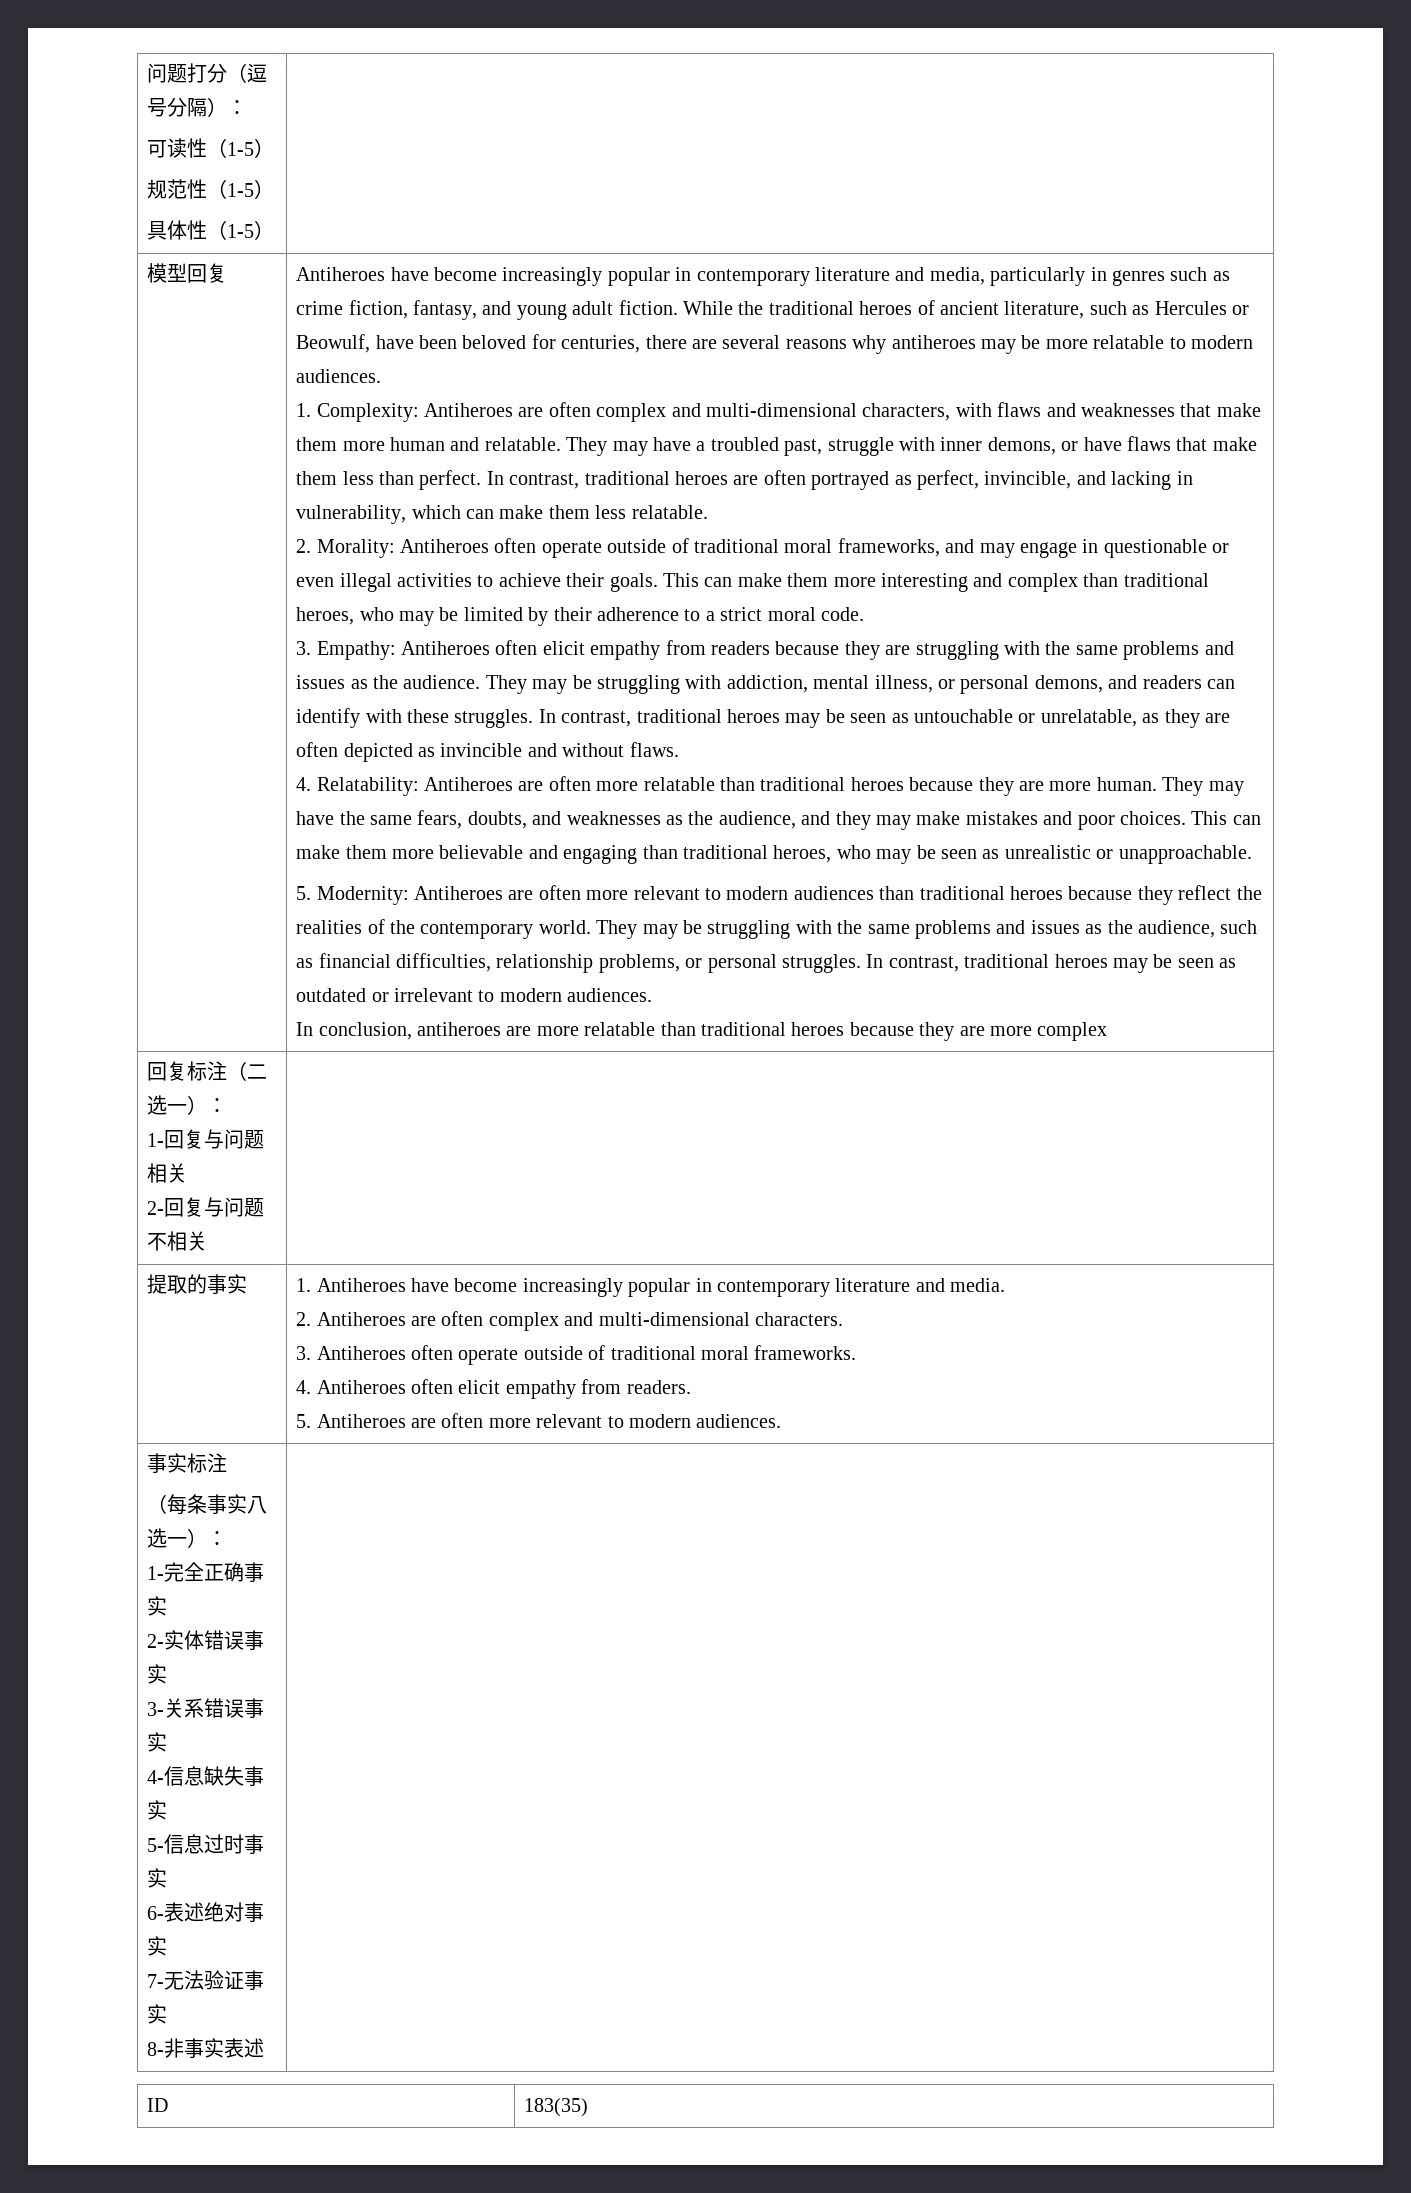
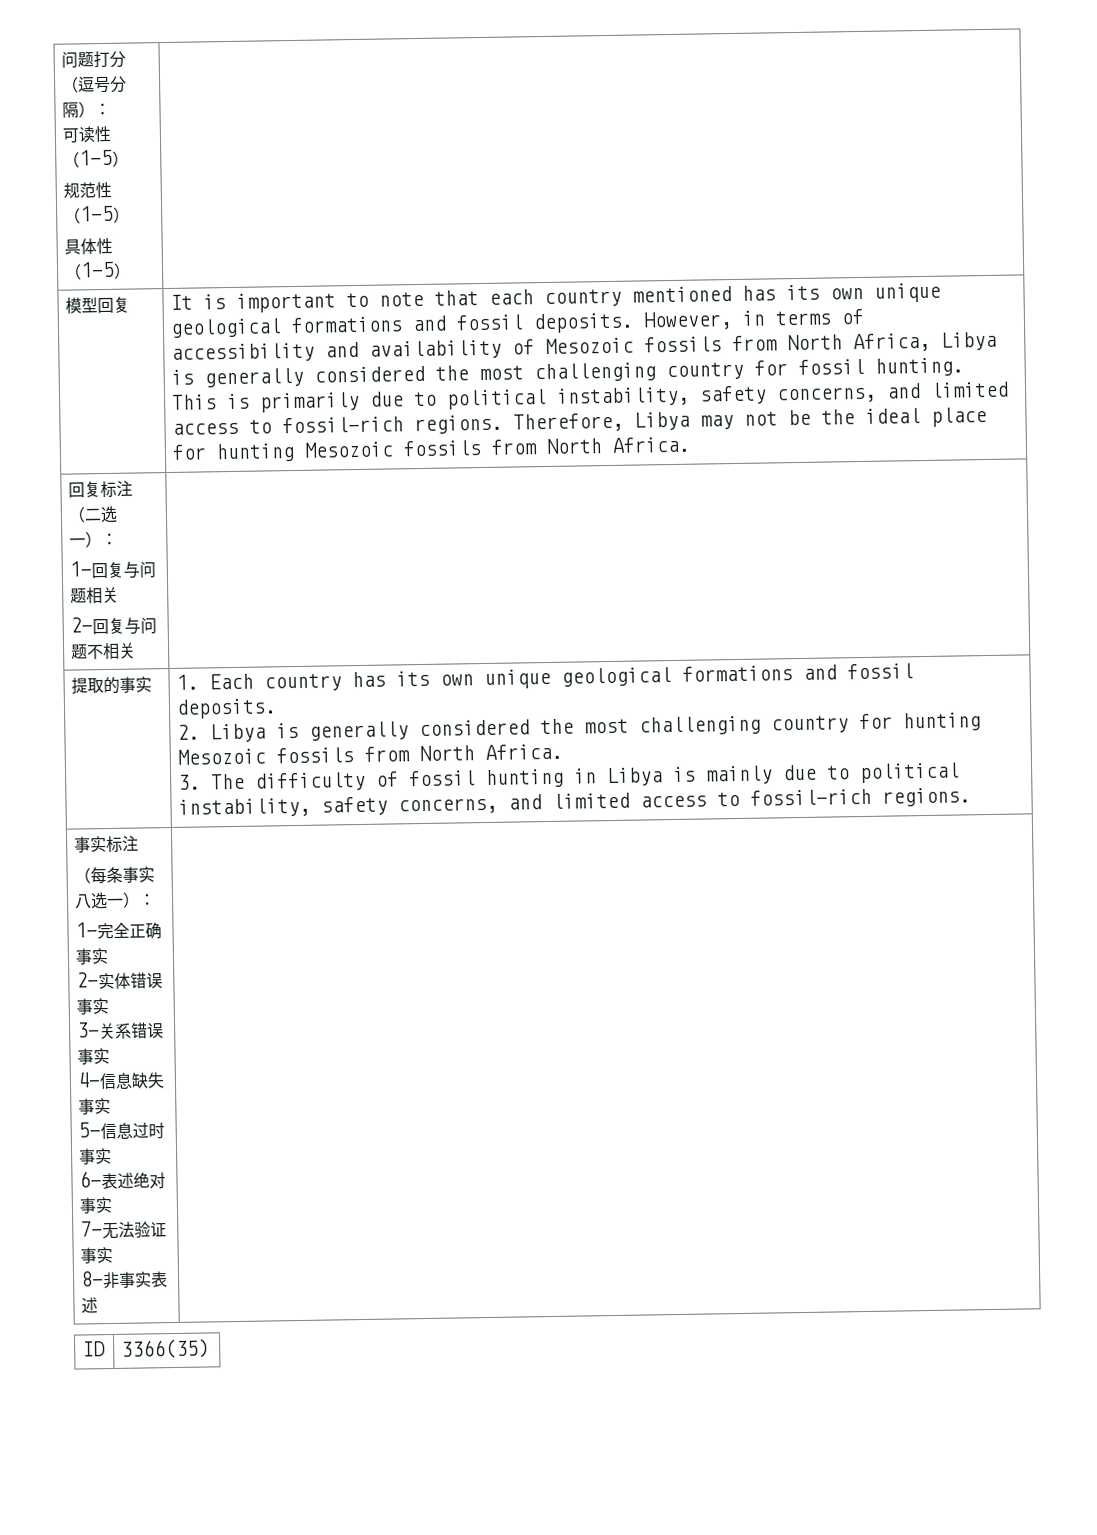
[296,267,1230,286] [296,300,1250,320] [296,334,1254,354] [296,369,382,383] [296,402,1261,422] [296,436,1257,456] [296,470,1193,490] [296,505,708,524] [296,538,1230,558] [296,573,1209,592] [296,607,865,626] [296,640,1234,660] [296,675,1236,694] [296,708,1231,728] [296,742,679,762] [296,776,1244,796] [296,810,1261,830] [296,845,1252,864] [296,885,1262,905] [296,919,1258,939] [296,953,1237,973] [296,988,653,1002] [296,1022,1108,1041] Antiheroes have become increasingly popular in contemporary literature and media, particularly in genres such as crime fiction, fantasy, and young adult fiction. While the traditional heroes of ancient literature, such as Hercules or Beowulf, have been beloved for centuries, there are several reasons why antiheroes may be more relatable to modern audiences. // 1. Complexity: Antiheroes are often complex and multi-dimensional characters, with flaws and weaknesses that make them more human and relatable. They may have a troubled past, struggle with inner demons, or have flaws that make them less than perfect. In contrast, traditional heroes are often portrayed as perfect, invincible, and lacking in vulnerability, which can make them less relatable. // 2. Morality: Antiheroes often operate outside of traditional moral frameworks, and may engage in questionable or even illegal activities to achieve their goals. This can make them more interesting and complex than traditional heroes, who may be limited by their adherence to a strict moral code. // 3. Empathy: Antiheroes often elicit empathy from readers because they are struggling with the same problems and issues as the audience. They may be struggling with addiction, mental illness, or personal demons, and readers can identify with these struggles. In contrast, traditional heroes may be seen as untouchable or unrelatable, as they are often depicted as invincible and without flaws. // 4. Relatability: Antiheroes are often more relatable than traditional heroes because they are more human. They may have the same fears, doubts, and weaknesses as the audience, and they may make mistakes and poor choices. This can make them more believable and engaging than traditional heroes, who may be seen as unrealistic or unapproachable. // 5. Modernity: Antiheroes are often more relevant to modern audiences than traditional heroes because they reflect the realities of the contemporary world. They may be struggling with the same problems and issues as the audience, such as financial difficulties, relationship problems, or personal struggles. In contrast, traditional heroes may be seen as outdated or irrelevant to modern audiences. // In conclusion, antiheroes are more relatable than traditional heroes because they are more complex -> [170,282,942,313] [170,308,865,338] [171,331,998,363] [171,357,965,388] [172,381,1010,413] [172,406,988,435] [172,436,692,463] It is important to note that each country mentioned has its own unique geological formations and fossil deposits. However, in terms of accessibility and availability of Mesozoic fossils from North Africa, Libya is generally considered the most challenging country for fossil hunting. This is primarily due to political instability, safety concerns, and limited access to fossil-rich regions. Therefore, Libya may not be the ideal place for hunting Mesozoic fossils from North Africa.
[316,1278,1006,1297] [296,1311,844,1331] [296,1345,857,1365] [296,1379,691,1399] [296,1413,782,1428] Antiheroes have become increasingly popular in contemporary literature and media. // 2. Antiheroes are often complex and multi-dimensional characters. // 3. Antiheroes often operate outside of traditional moral frameworks. // 4. Antiheroes often elicit empathy from readers. // 5. Antiheroes are often more relevant to modern audiences. -> [209,663,915,692] [176,698,278,719] [177,712,982,743] [177,743,564,765] [178,762,961,792] [178,787,972,818] Each country has its own unique geological formations and fossil deposits. // 2. Libya is generally considered the most challenging country for hunting Mesozoic fossils from North Africa. // 3. The difficulty of fossil hunting in Libya is mainly due to political instability, safety concerns, and limited access to fossil-rich regions.
[524,2098,589,2117] 183(35) -> [121,1338,211,1359] 3366(35)

